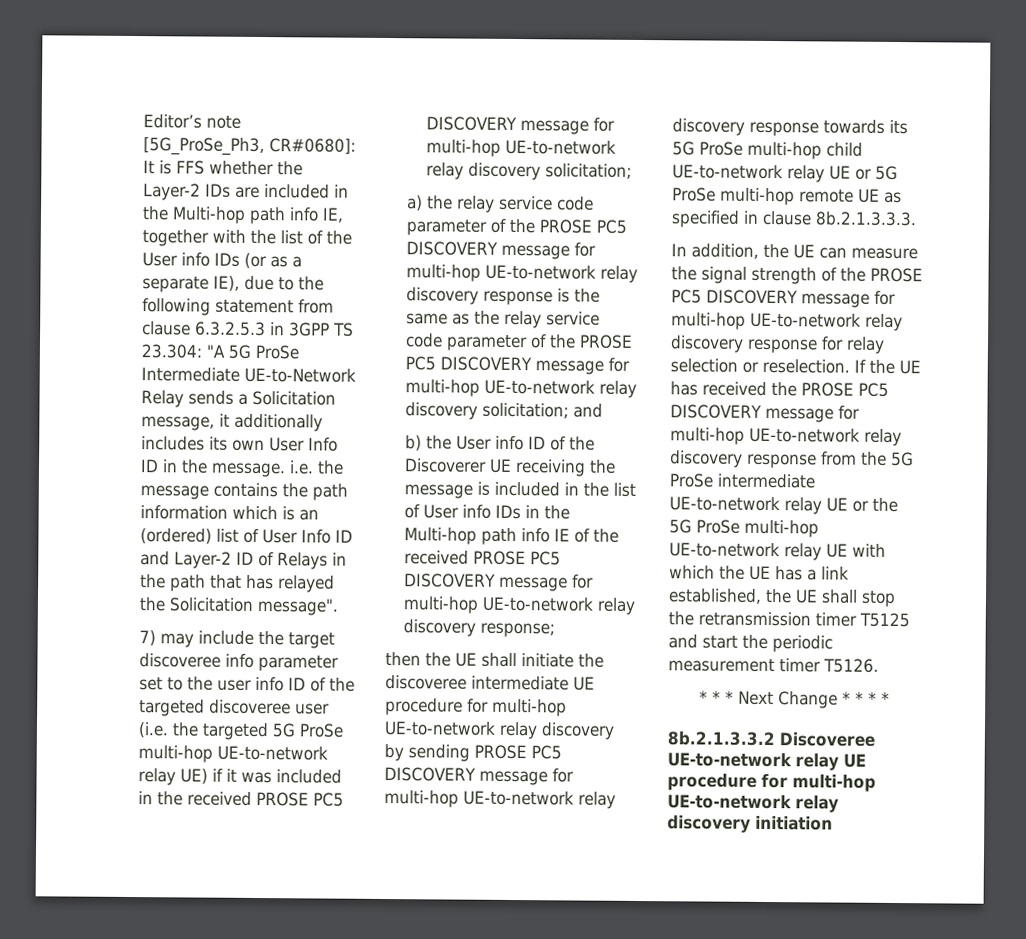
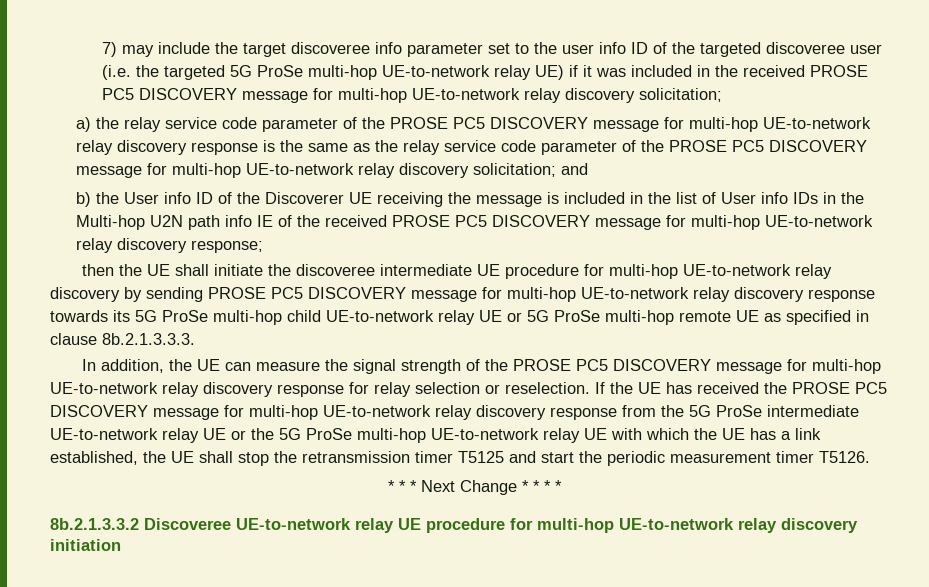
[142,114,241,129] [142,137,356,157] [142,160,303,176] [142,183,350,201] [141,206,344,225] [141,229,352,247] [141,252,302,270] [141,275,324,293] [141,298,334,316] [141,321,354,337] [140,344,299,360] [140,367,356,383] [140,390,336,408] [140,413,323,432] [140,436,338,452] [139,459,344,478] [139,482,348,501] [139,505,319,521] [139,528,353,545] [139,551,348,570] [139,574,335,593] [138,597,338,616] Editor’s note [5G_ProSe_Ph3, CR#0680]: It is FFS whether the Layer-2 IDs are included in the Multi-hop path info IE, together with the list of the User info IDs (or as a separate IE), due to the following statement from clause 6.3.2.5.3 in 3GPP TS 23.304: "A 5G ProSe Intermediate UE-to-Network Relay sends a Solicitation message, it additionally includes its own User Info ID in the message. i.e. the message contains the path information which is an (ordered) list of User Info ID and Layer-2 ID of Relays in the path that has relayed the Solicitation message". // -> (102, 49) none
(478, 536) none -> [150,215,184,227] U2N

